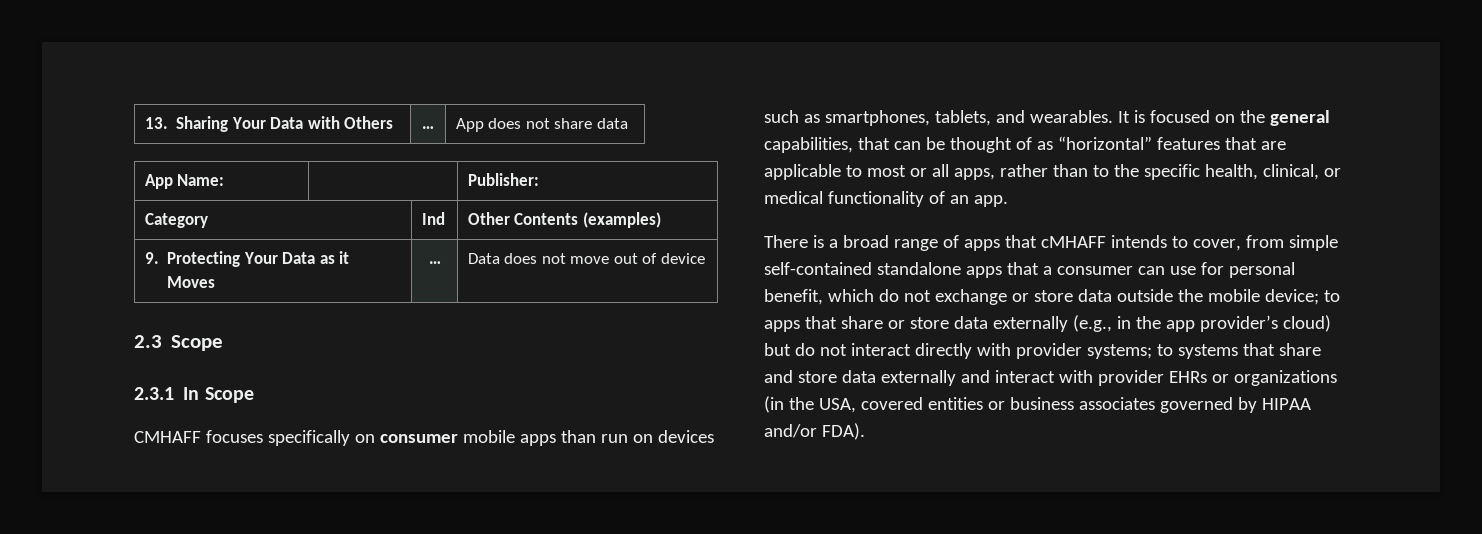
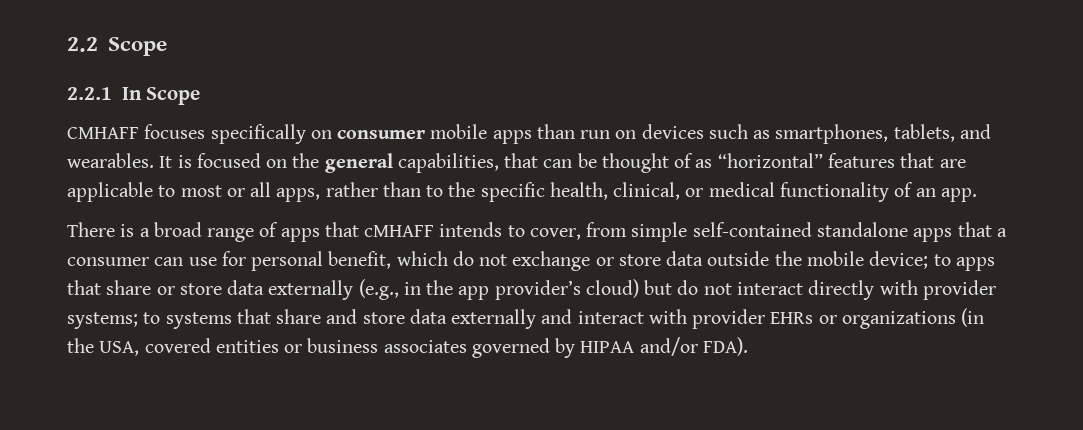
[144,116,393,132] [422,126,434,129] [455,118,628,132] [144,174,225,189] [467,173,539,186] [144,213,208,228] [421,212,445,225] [467,212,661,228] [144,251,349,267] [167,276,216,288] [428,261,441,264] [467,253,705,264] [134,335,224,351] [134,387,174,400] 13. Sharing Your Data with Others | … | App does not share data // App Name: | | Publisher: // Category | Ind | Other Contents (examples) // 9. Protecting Your Data as it Moves | … | Data does not move out of device // 2.3 Scope // 2.3.1 -> [67,37,167,56] [67,87,112,100] 2.2 Scope // 2.2.1

